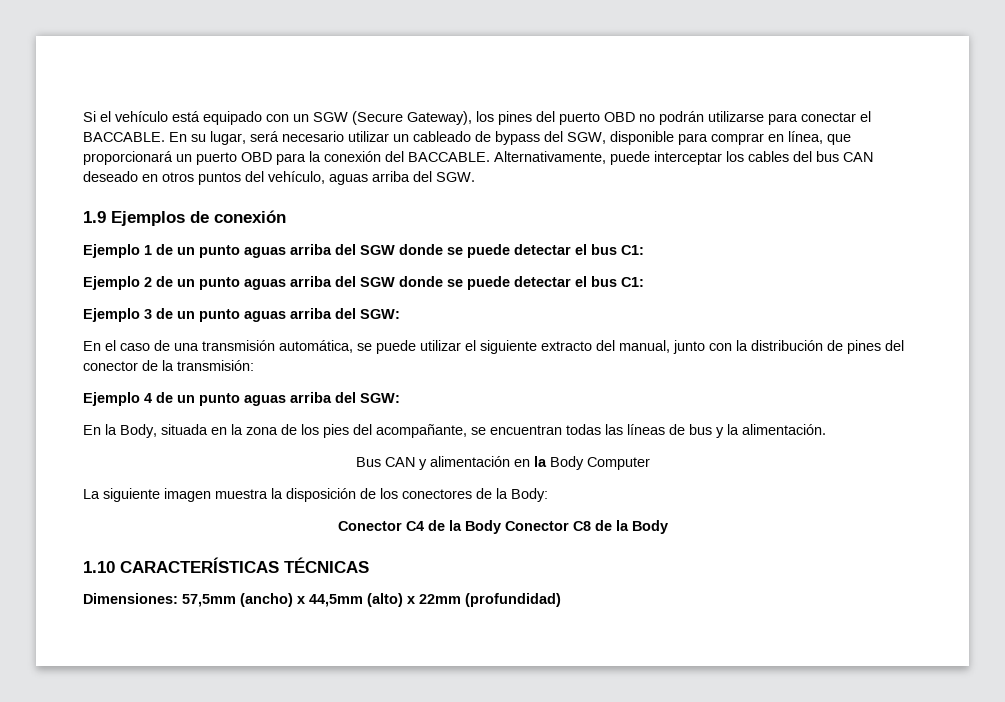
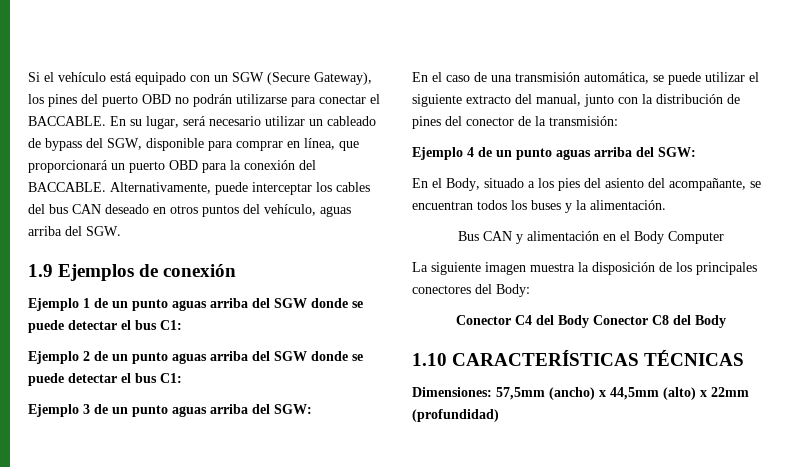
[105,424,297,438] la Body, situada en la zona de -> [432,178,535,191] el Body, situado a
(372, 429) none -> [605,178,665,188] asiento del
[566,424,712,435] todas las líneas de bus -> [477,200,561,210] todos los buses
[533,456,547,467] la -> [619,231,630,241] el
[402,488,508,499] conectores de la -> [696,262,757,275] [412,284,492,294] principales conectores del
[427,520,462,531] de la -> [535,315,554,325] del
[594,520,629,531] de la -> [672,315,691,325] del

